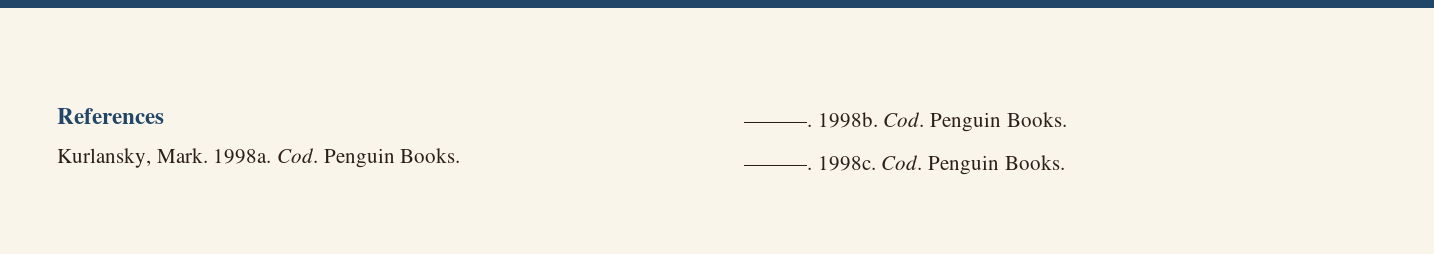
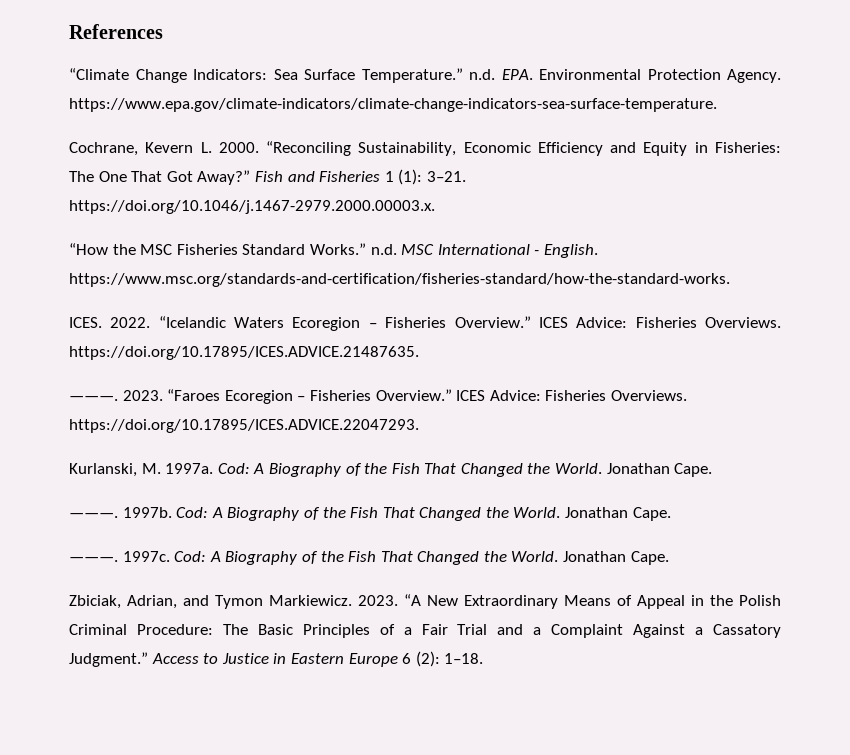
[57,148,461,168] [744,112,1067,132] [744,155,1065,175] Kurlansky, Mark. 1998a. Cod. Penguin Books. // ———. 1998b. Cod. Penguin Books. // ———. 1998c. Cod. Penguin Books. -> [69,68,781,83] [69,98,717,112] [69,141,781,156] [69,169,466,185] [69,200,435,214] [69,243,598,258] [69,273,730,287] [69,316,782,331] [69,346,419,360] [69,389,687,404] [69,419,419,433] [69,463,713,477] [69,507,671,521] [69,551,669,565] [69,594,781,609] [69,624,782,638] [69,651,484,667] “Climate Change Indicators: Sea Surface Temperature.” n.d. EPA. Environmental Protection Agency. https://www.epa.gov/climate-indicators/climate-change-indicators-sea-surface-temperature. // Cochrane, Kevern L. 2000. “Reconciling Sustainability, Economic Efficiency and Equity in Fisheries: The One That Got Away?” Fish and Fisheries 1 (1): 3–21. https://doi.org/10.1046/j.1467-2979.2000.00003.x. // “How the MSC Fisheries Standard Works.” n.d. MSC International - English. https://www.msc.org/standards-and-certification/fisheries-standard/how-the-standard-works. // ICES. 2022. “Icelandic Waters Ecoregion – Fisheries Overview.” ICES Advice: Fisheries Overviews. https://doi.org/10.17895/ICES.ADVICE.21487635. // ———. 2023. “Faroes Ecoregion – Fisheries Overview.” ICES Advice: Fisheries Overviews. https://doi.org/10.17895/ICES.ADVICE.22047293. // Kurlanski, M. 1997a. Cod: A Biography of the Fish That Changed the World. Jonathan Cape. // ———. 1997b. Cod: A Biography of the Fish That Changed the World. Jonathan Cape. // ———. 1997c. Cod: A Biography of the Fish That Changed the World. Jonathan Cape. // Zbiciak, Adrian, and Tymon Markiewicz. 2023. “A New Extraordinary Means of Appeal in the Polish Criminal Procedure: The Basic Principles of a Fair Trial and a Complaint Against a Cassatory Judgment.” Access to Justice in Eastern Europe 6 (2): 1–18.

